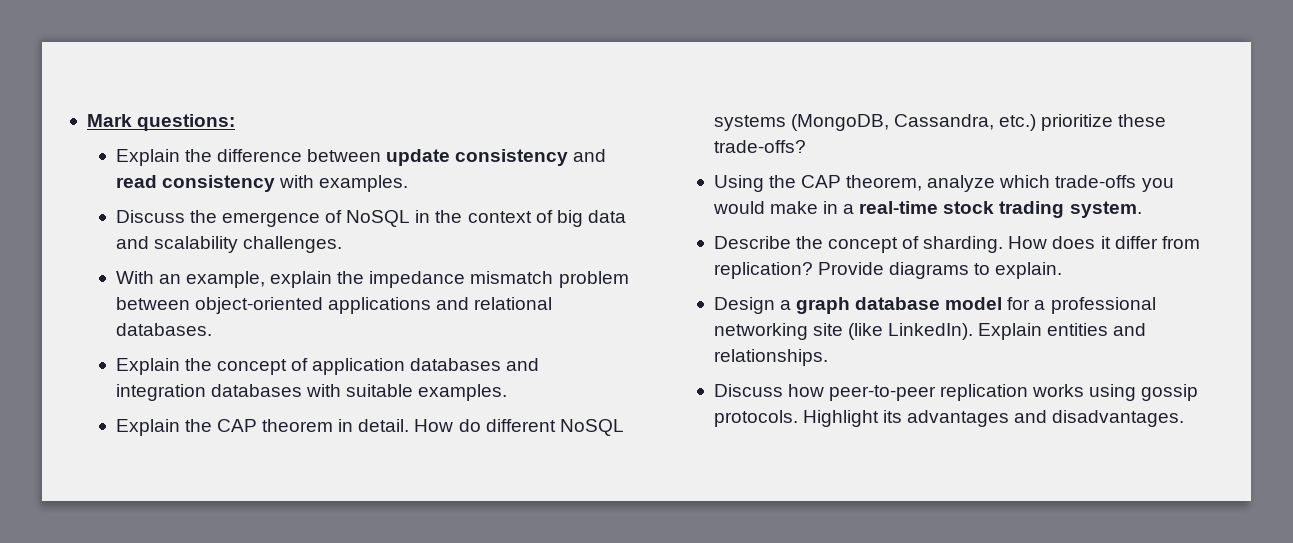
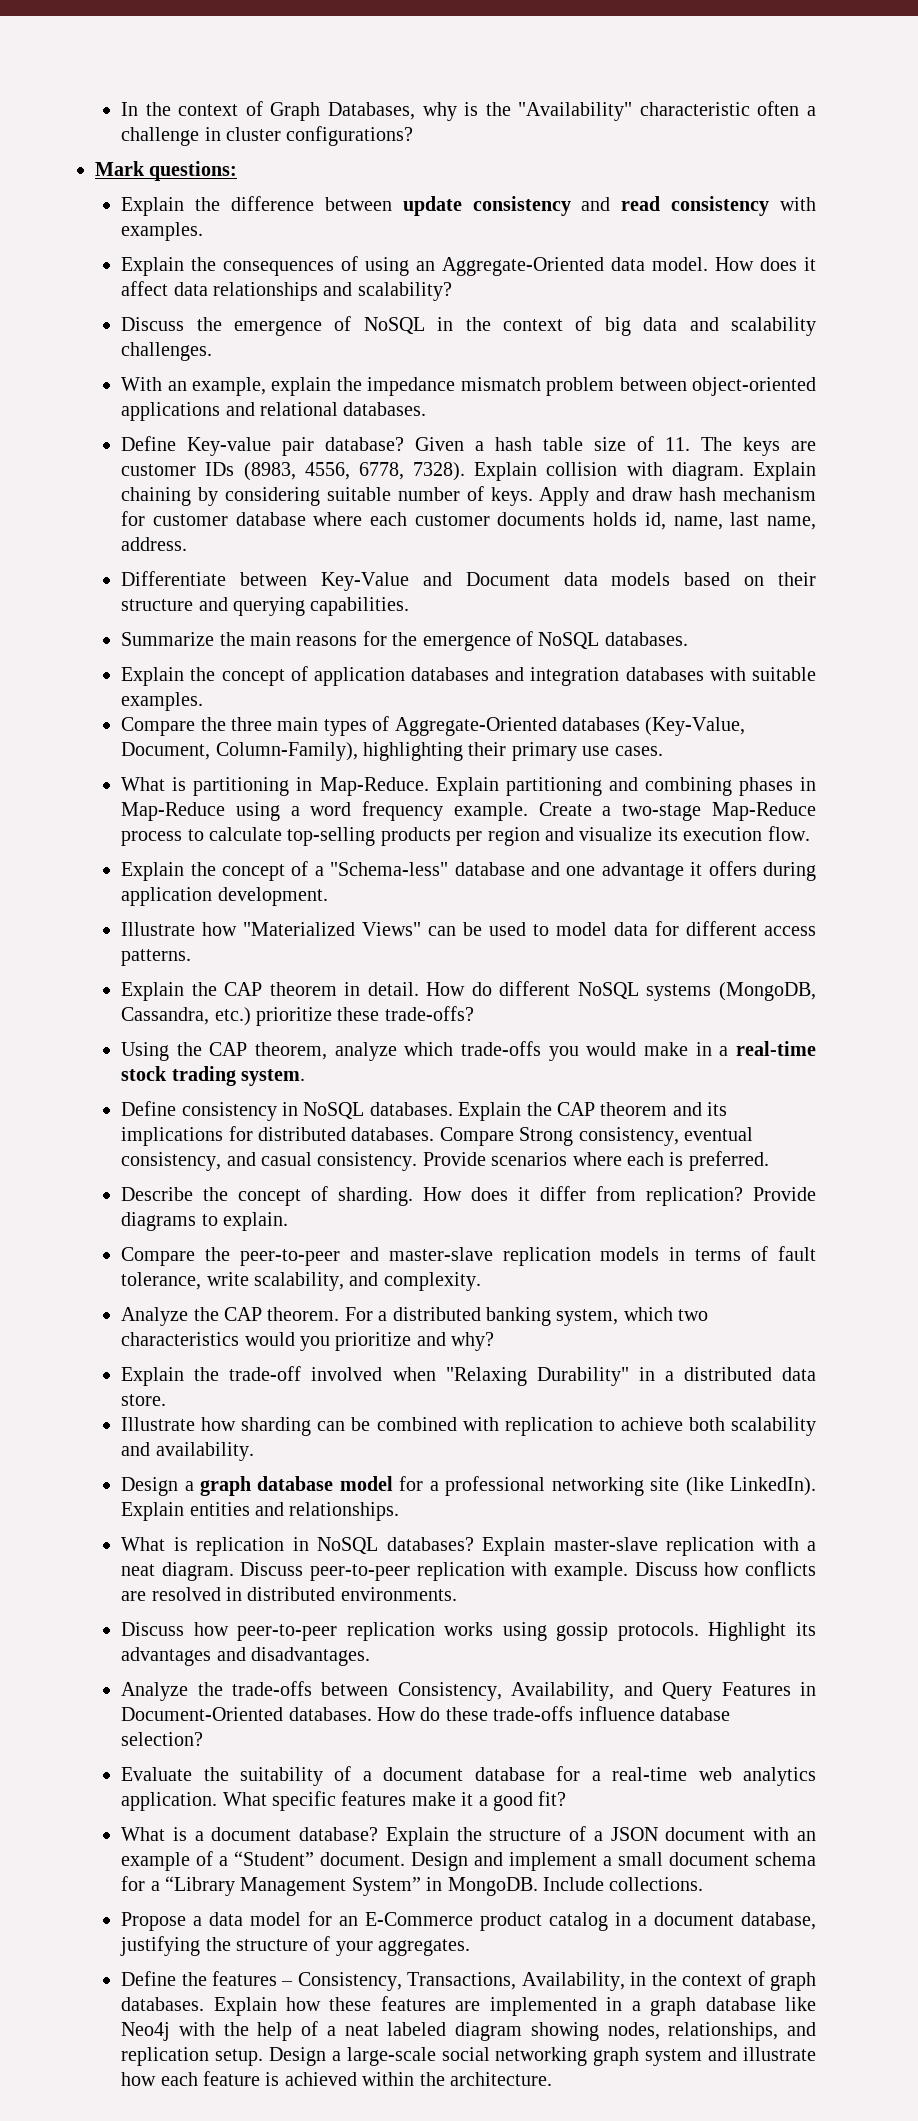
(86, 120) none -> [121,101,816,121] [121,126,414,146] In the context of Graph Databases, why is the "Availability" characteristic often a challenge in cluster configurations? //
(409, 183) none -> [121,256,817,276] [121,281,452,301] // Explain the consequences of using an Aggregate-Oriented data model. How does it affect data relationships and scalability?
(212, 329) none -> [121,436,817,456] [121,462,816,481] [121,486,816,506] [121,511,817,530] [121,537,188,551] [121,571,816,591] [121,597,410,616] [121,631,688,651] // Define Key-value pair database? Given a hash table size of 11. The keys are customer IDs (8983, 4556, 6778, 7328). Explain collision with diagram. Explain chaining by considering suitable number of keys. Apply and draw hash mechanism for customer database where each customer documents holds id, name, last name, address. // Differentiate between Key-Value and Document data models based on their structure and querying capabilities. // Summarize the main reasons for the emergence of NoSQL databases.
(508, 392) none -> [121,716,746,736] [121,742,663,761] [121,777,817,796] [121,801,816,821] [121,826,810,846] [121,861,816,881] [121,887,328,906] [121,921,817,936] [121,949,192,966] // Compare the three main types of Aggregate-Oriented databases (Key-Value, Document, Column-Family), highlighting their primary use cases. // What is partitioning in Map-Reduce. Explain partitioning and combining phases in Map-Reduce using a word frequency example. Create a two-stage Map-Reduce process to calculate top-selling products per region and visualize its execution flow. // Explain the concept of a "Schema-less" database and one advantage it offers during application development. // Illustrate how "Materialized Views" can be used to model data for different access patterns.
(1142, 209) none -> [121,1101,728,1121] [121,1126,753,1146] [121,1151,769,1171] // Define consistency in NoSQL databases. Explain the CAP theorem and its implications for distributed databases. Compare Strong consistency, eventual consistency, and casual consistency. Provide scenarios where each is preferred.
(1063, 270) none -> [121,1246,816,1266] [121,1272,481,1291] [121,1307,709,1326] [121,1332,495,1351] [121,1366,816,1386] [121,1394,167,1406] [121,1417,816,1436] [121,1442,254,1461] // Compare the peer-to-peer and master-slave replication models in terms of fault tolerance, write scalability, and complexity. // Analyze the CAP theorem. For a distributed banking system, which two characteristics would you prioritize and why? // Explain the trade-off involved when "Relaxing Durability" in a distributed data store. // Illustrate how sharding can be combined with replication to achieve both scalability and availability.
(828, 357) none -> [121,1537,817,1556] [121,1561,817,1581] [121,1587,457,1601] // What is replication in NoSQL databases? Explain master-slave replication with a neat diagram. Discuss peer-to-peer replication with example. Discuss how conflicts are resolved in distributed environments.
(1185, 418) none -> [121,1681,816,1701] [121,1706,730,1721] [121,1732,204,1746] [121,1766,816,1786] [121,1791,567,1811] [121,1826,816,1846] [121,1851,817,1871] [121,1876,704,1896] [121,1911,817,1931] [120,1936,471,1956] [121,1971,816,1991] [121,1996,816,2016] [121,2021,817,2041] [121,2047,816,2066] [121,2071,552,2086] // Analyze the trade-offs between Consistency, Availability, and Query Features in Document-Oriented databases. How do these trade-offs influence database selection? // Evaluate the suitability of a document database for a real-time web analytics application. What specific features make it a good fit? // What is a document database? Explain the structure of a JSON document with an example of a “Student” document. Design and implement a small document schema for a “Library Management System” in MongoDB. Include collections. // Propose a data model for an E-Commerce product catalog in a document database, justifying the structure of your aggregates. // Define the features – Consistency, Transactions, Availability, in the context of graph databases. Explain how these features are implemented in a graph database like Neo4j with the help of a neat labeled diagram showing nodes, relationships, and replication setup. Design a large-scale social networking graph system and illustrate how each feature is achieved within the architecture.

